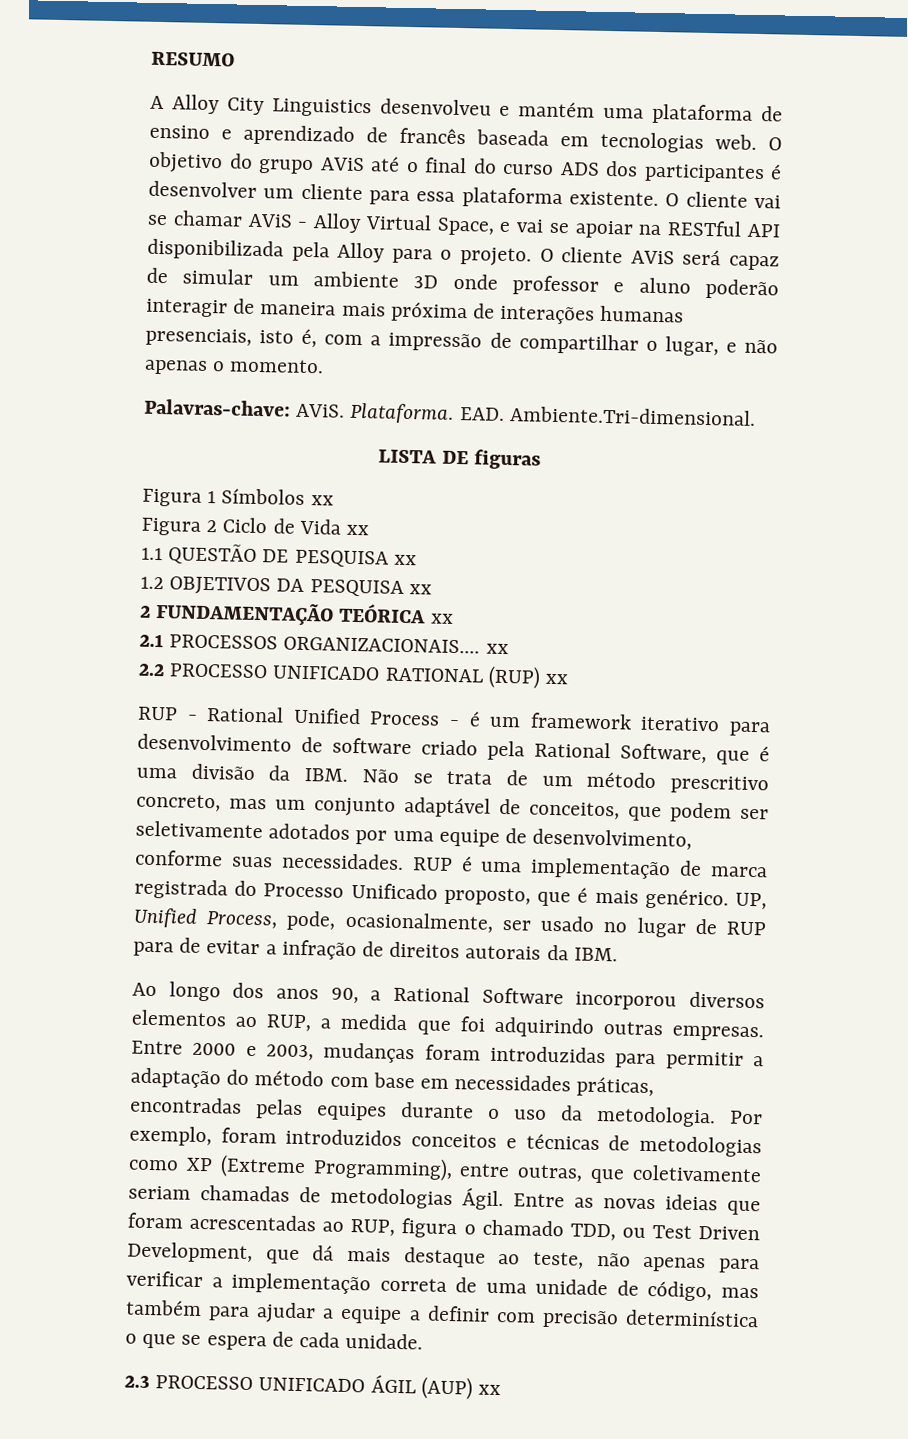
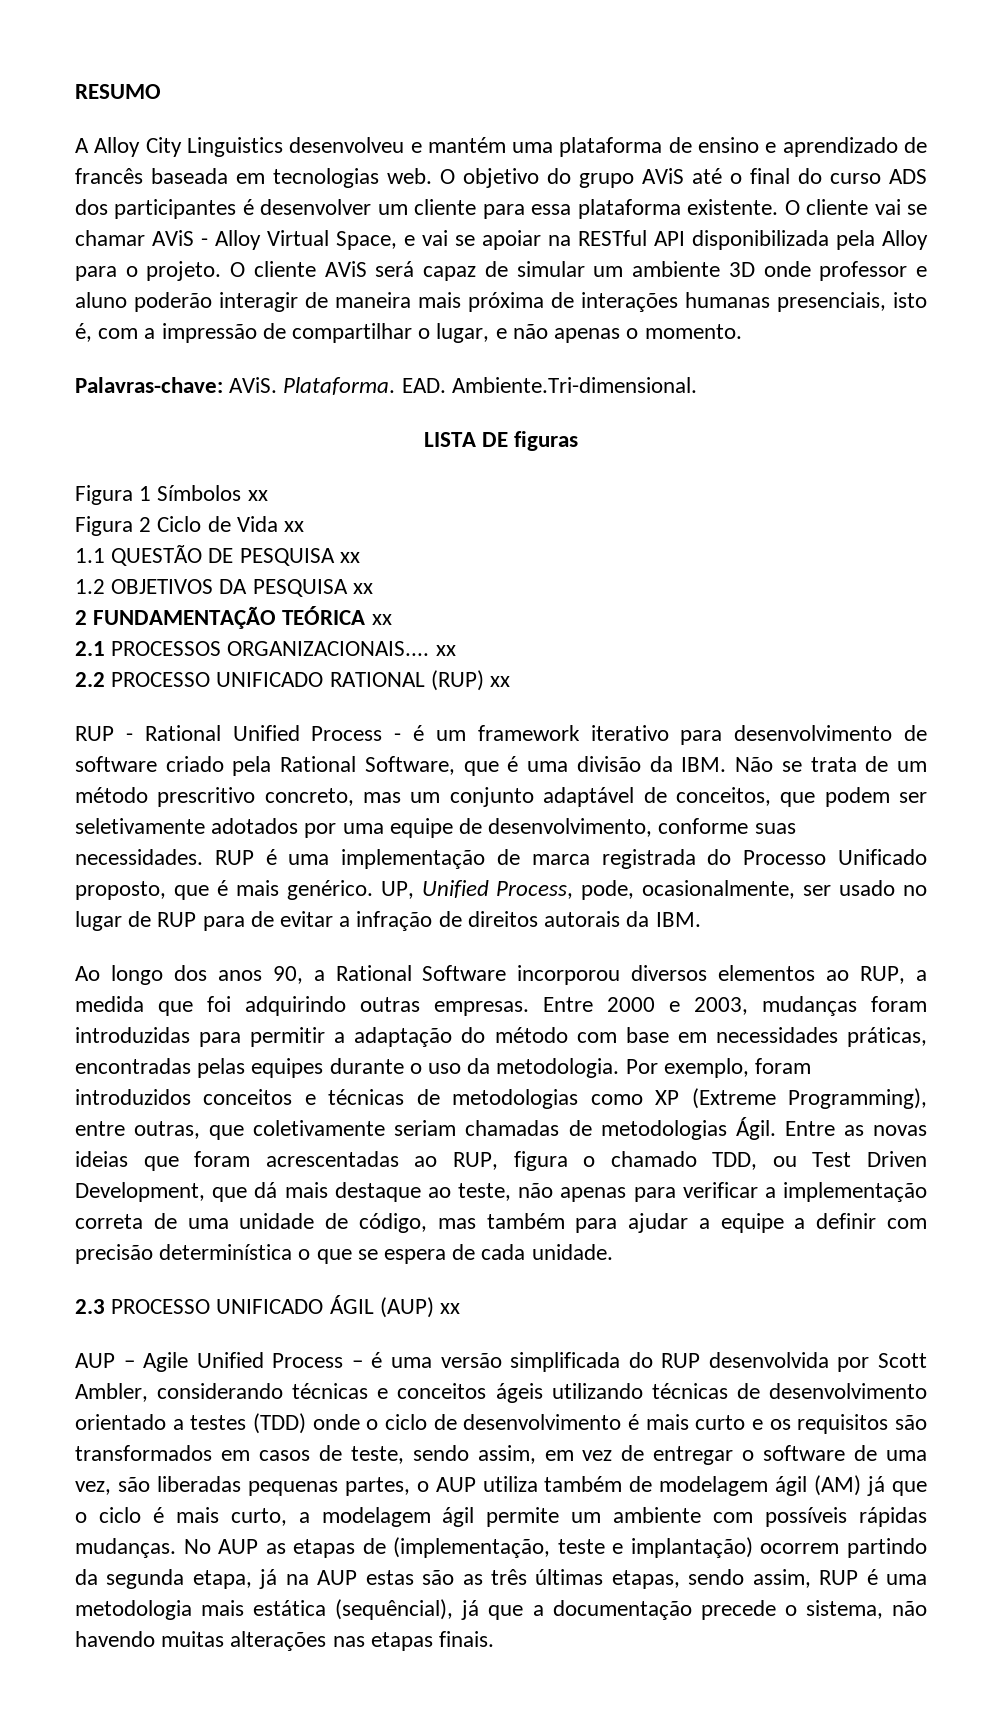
(502, 1390) none -> [75,1352,927,1372] [75,1383,927,1403] [75,1413,927,1434] [75,1445,928,1465] [75,1475,928,1496] [75,1507,927,1527] [75,1537,927,1558] [75,1569,927,1589] [75,1599,927,1620] [75,1631,495,1651] // AUP – Agile Unified Process – é uma versão simplificada do RUP desenvolvida por Scott Ambler, considerando técnicas e conceitos ágeis utilizando técnicas de desenvolvimento orientado a testes (TDD) onde o ciclo de desenvolvimento é mais curto e os requisitos são transformados em casos de teste, sendo assim, em vez de entregar o software de uma vez, são liberadas pequenas partes, o AUP utiliza também de modelagem ágil (AM) já que o ciclo é mais curto, a modelagem ágil permite um ambiente com possíveis rápidas mudanças. No AUP as etapas de (implementação, teste e implantação) ocorrem partindo da segunda etapa, já na AUP estas são as três últimas etapas, sendo assim, RUP é uma metodologia mais estática (sequêncial), já que a documentação precede o sistema, não havendo muitas alterações nas etapas finais.

